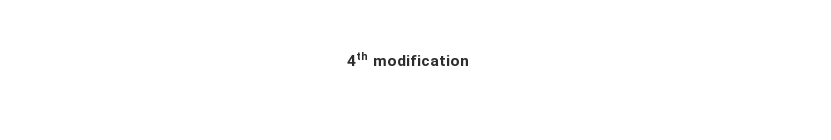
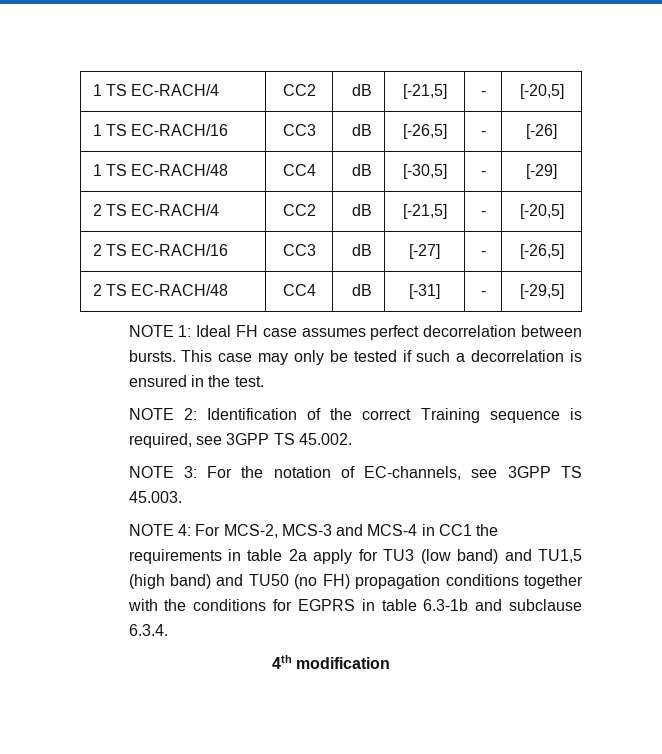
(347, 59) none -> [92,84,220,96] [282,84,316,96] [352,84,373,96] [402,84,447,99] [480,91,486,96] [519,84,564,99] [92,124,229,136] [282,124,316,136] [352,124,373,136] [402,124,447,139] [480,131,486,136] [526,124,557,139] [92,164,229,176] [282,164,316,176] [352,164,373,176] [402,164,447,179] [480,171,486,176] [526,164,557,179] [92,204,220,216] [282,204,316,216] [352,204,373,216] [402,204,447,219] [480,211,486,216] [519,204,564,219] [92,244,229,256] [282,244,316,256] [352,244,373,256] [409,244,440,259] [480,251,486,256] [519,244,564,259] [92,284,229,296] [282,284,316,296] [352,284,373,296] [409,284,440,299] [480,291,486,296] [519,284,564,299] [128,325,582,340] [128,350,582,365] [128,375,264,387] [128,408,582,423] [128,433,352,448] [128,466,582,480] [128,491,182,503] [128,524,499,538] [128,549,582,564] [128,574,583,589] [127,599,583,611] [128,624,168,636] 1 TS EC-RACH/4 | CC2 | dB | [-21,5] | - | [-20,5] // 1 TS EC-RACH/16 | CC3 | dB | [-26,5] | - | [-26] // 1 TS EC-RACH/48 | CC4 | dB | [-30,5] | - | [-29] // 2 TS EC-RACH/4 | CC2 | dB | [-21,5] | - | [-20,5] // 2 TS EC-RACH/16 | CC3 | dB | [-27] | - | [-26,5] // 2 TS EC-RACH/48 | CC4 | dB | [-31] | - | [-29,5] // NOTE 1: Ideal FH case assumes perfect decorrelation between bursts. This case may only be tested if such a decorrelation is ensured in the test. // NOTE 2: Identification of the correct Training sequence is required, see 3GPP TS 45.002. // NOTE 3: For the notation of EC-channels, see 3GPP TS 45.003. // NOTE 4: For MCS-2, MCS-3 and MCS-4 in CC1 the requirements in table 2a apply for TU3 (low band) and TU1,5 (high band) and TU50 (no FH) propagation conditions together with the conditions for EGPRS in table 6.3-1b and subclause 6.3.4. //

